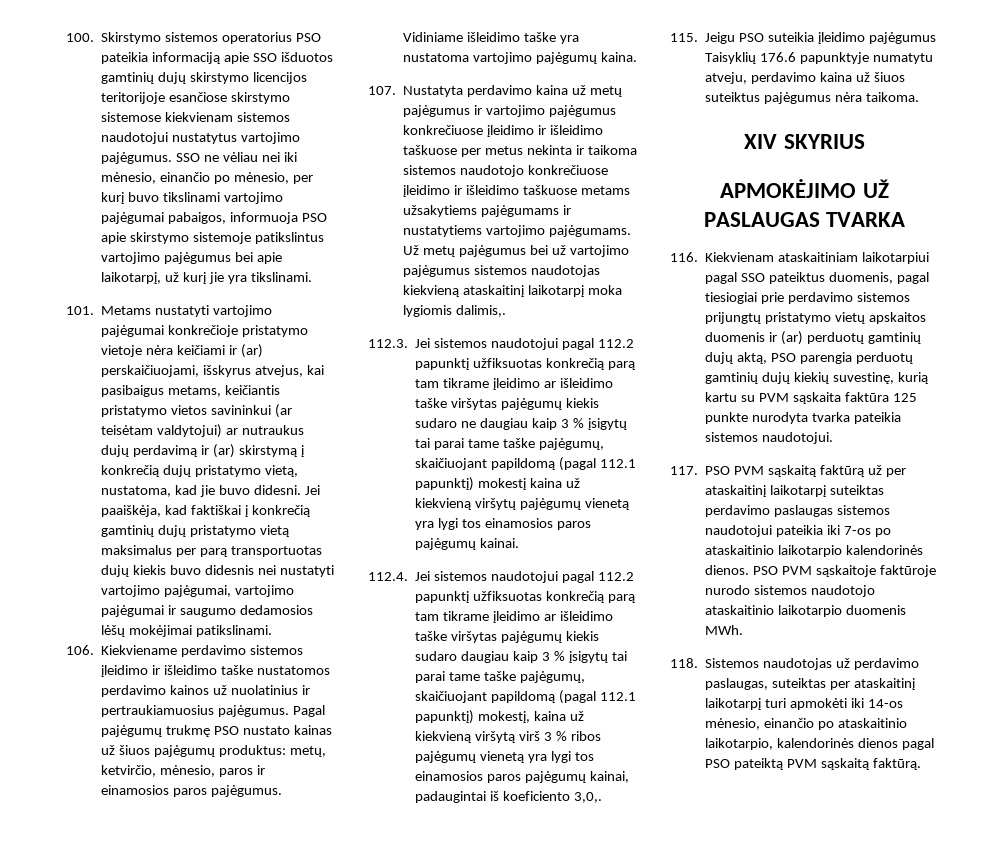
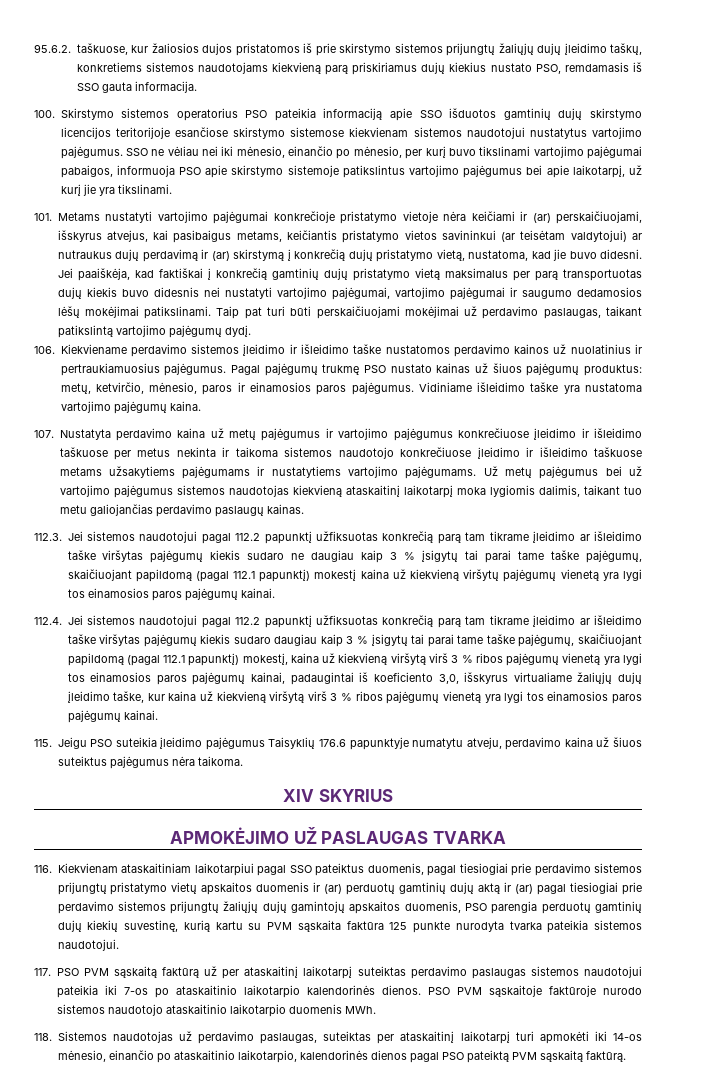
(66, 37) none -> [34,43,642,56] [76,62,642,75] [76,81,197,93] 95.6.2. taškuose, kur žaliosios dujos pristatomos iš prie skirstymo sistemos prijungtų žaliųjų dujų įleidimo taškų, konkretiems sistemos naudotojams kiekvieną parą priskiriamus dujų kiekius nustato PSO, remdamasis iš SSO gauta informacija. //
(273, 631) none -> [216,306,642,319] [57,325,251,338] Taip pat turi būti perskaičiuojami mokėjimai už perdavimo paslaugas, taikant patikslintą vartojimo pajėgumų dydį.
[456,305,507,317] dalimis,. -> [538,485,642,497] [59,504,304,517] dalimis, taikant tuo metu galiojančias perdavimo paslaugų kainas.
[573,792,602,803] 3,0,. -> [438,672,642,684] [66,691,643,704] [67,710,158,723] 3,0, išskyrus virtualiame žaliųjų dujų įleidimo taške, kur kaina už kiekvieną viršytą virš 3 % ribos pajėgumų vienetą yra lygi tos einamosios paros pajėgumų kainai.
[737,352,768,364] aktą, -> [478,882,642,895] [57,901,461,914] aktą ir (ar) pagal tiesiogiai prie perdavimo sistemos prijungtų žaliųjų dujų gamintojų apskaitos duomenis,

